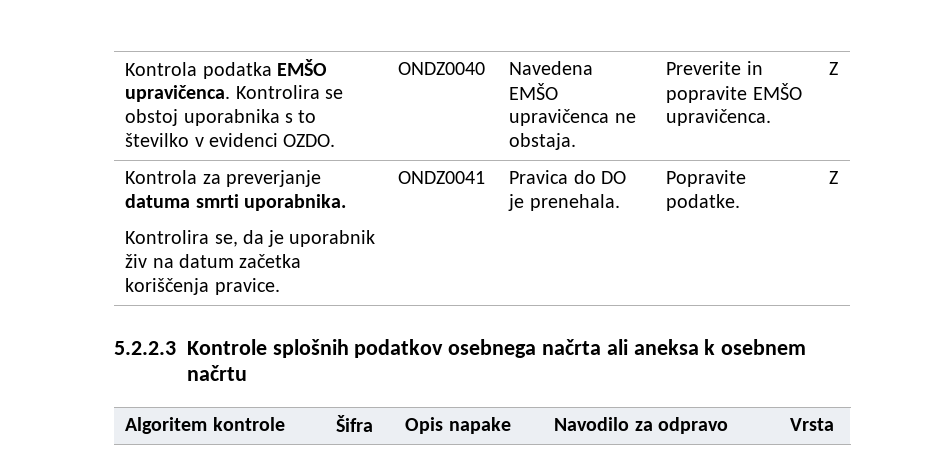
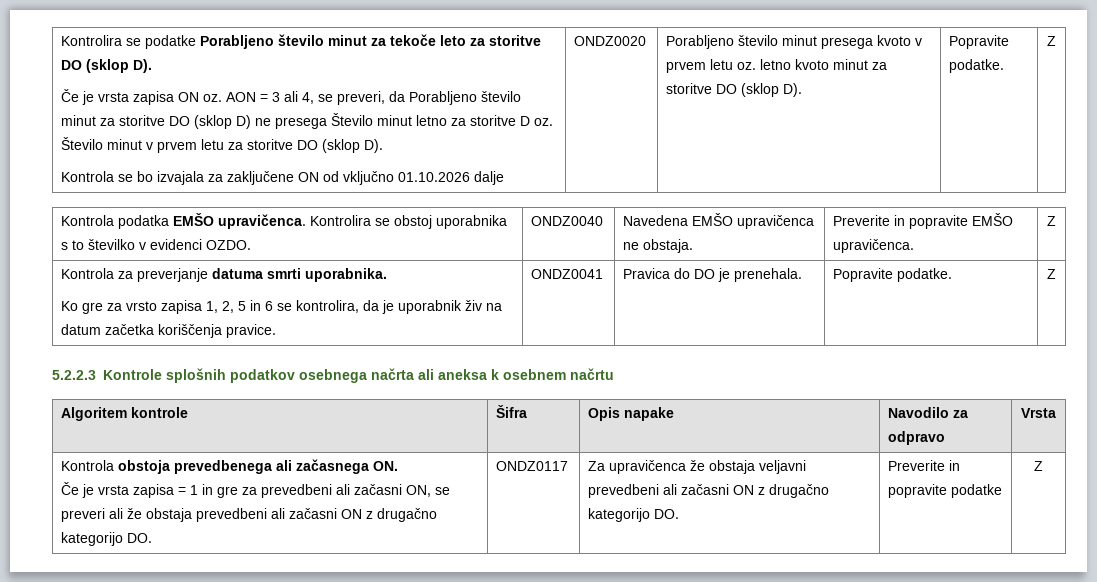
(125, 69) none -> [61,34,542,49] [61,59,153,73] [61,89,522,105] [61,113,554,129] [61,137,384,153] [61,171,505,185] [574,36,647,46] [666,35,923,49] [666,59,888,73] [666,83,803,97] [949,35,1010,49] [949,59,1005,73] [1047,36,1056,46] Kontrolira se podatke Porabljeno število minut za tekoče leto za storitve DO (sklop D). // Če je vrsta zapisa ON oz. AON = 3 ali 4, se preveri, da Porabljeno število minut za storitve DO (sklop D) ne presega Število minut letno za storitve D oz. Število minut v prvem letu za storitve DO (sklop D). // Kontrola se bo izvajala za zaključene ON od vključno 01.10.2026 dalje | ONDZ0020 | Porabljeno število minut presega kvoto v prvem letu oz. letno kvoto minut za storitve DO (sklop D). | Popravite podatke. | Z //
[125,230,238,247] Kontrolira se, -> [61,300,360,314] Ko gre za vrsto zapisa 1, 2, 5 in 6 se kontrolira,
(834, 424) none -> [61,459,399,474] [61,482,451,498] [61,508,438,522] [61,532,153,546] [496,461,569,471] [588,460,807,474] [588,484,830,498] [588,508,680,522] [888,460,961,471] [888,484,1003,498] [1034,461,1043,471] // Kontrola obstoja prevedbenega ali začasnega ON. // Če je vrsta zapisa = 1 in gre za prevedbeni ali začasni ON, se preveri ali že obstaja prevedbeni ali začasni ON z drugačno kategorijo DO. | ONDZ0117 | Za upravičenca že obstaja veljavni prevedbeni ali začasni ON z drugačno kategorijo DO. | Preverite in popravite podatke | Z

